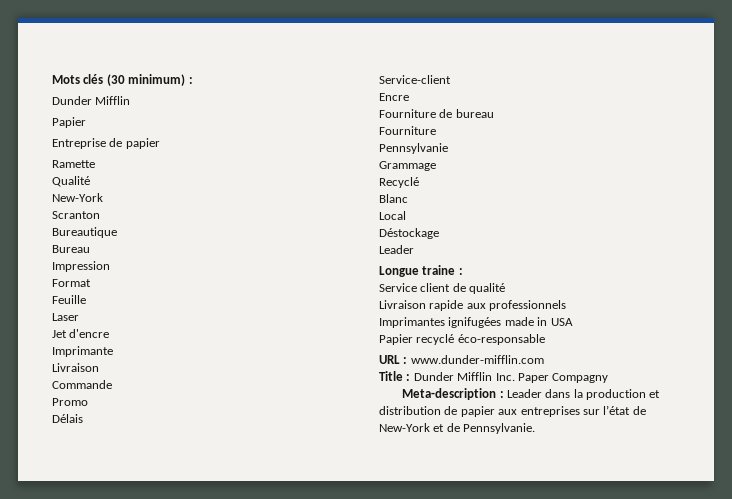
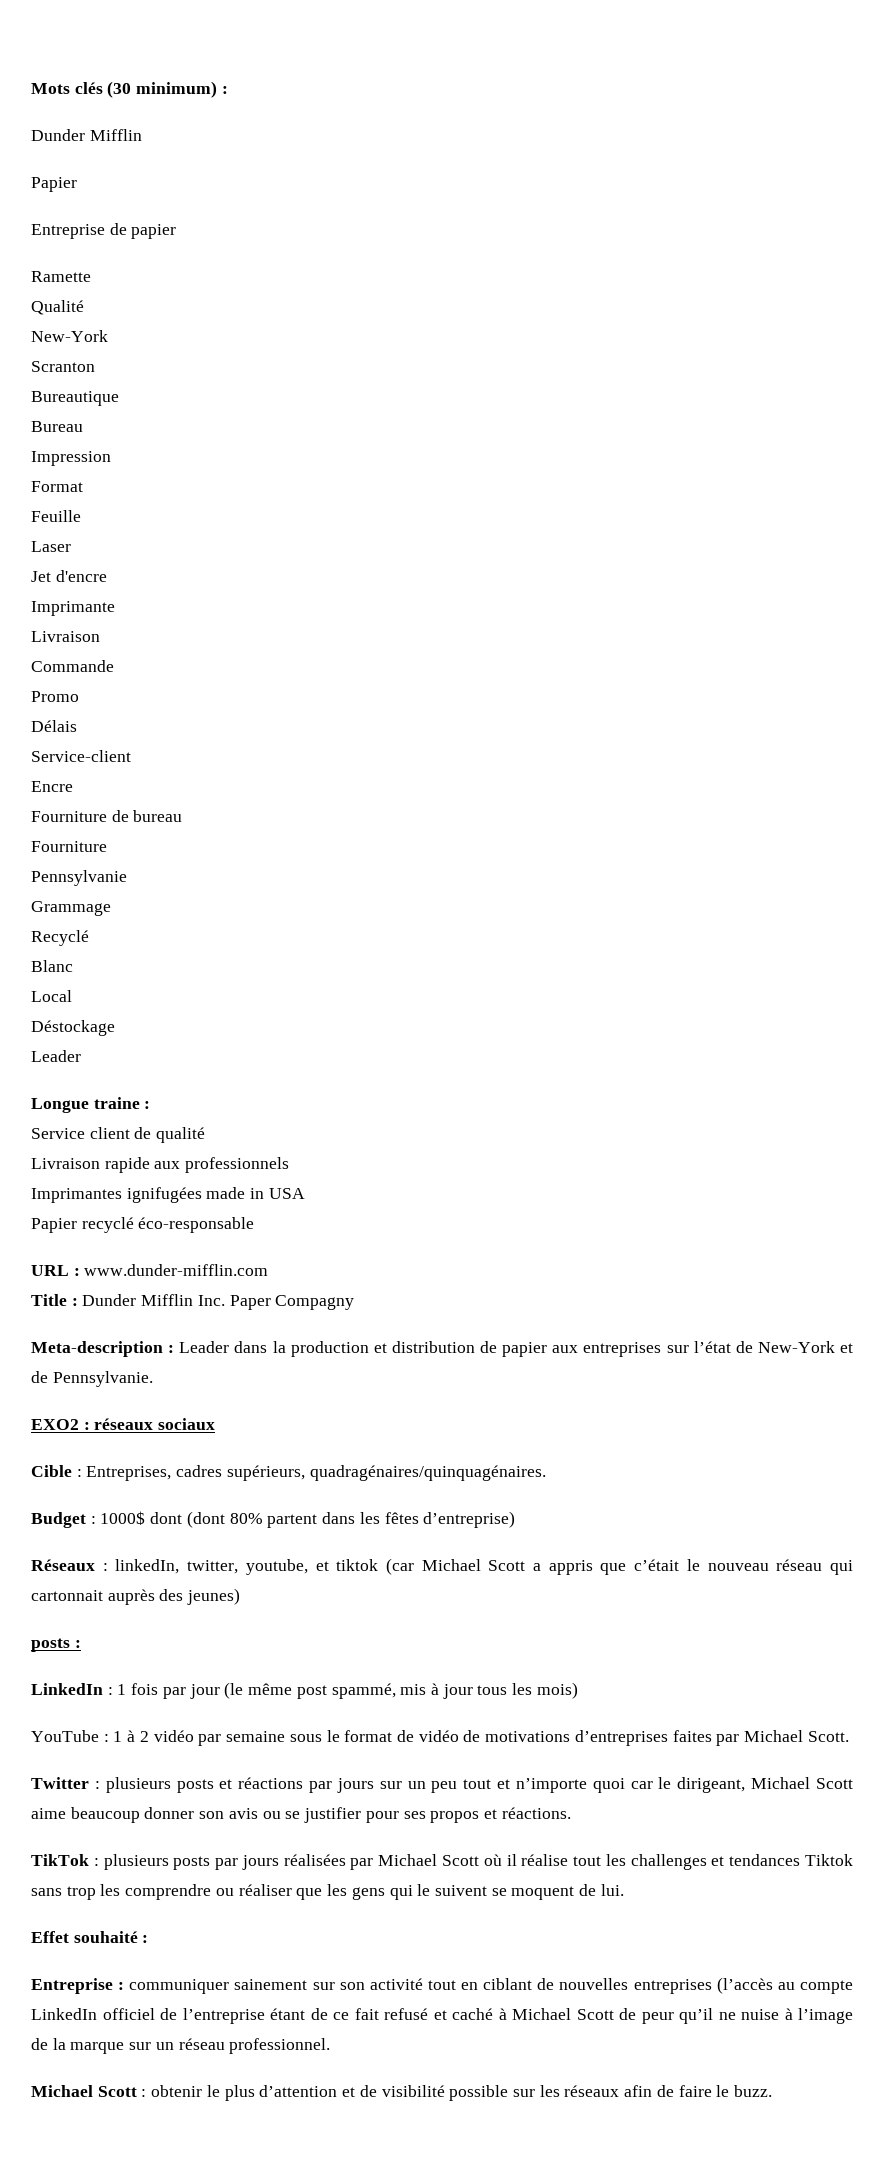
(536, 428) none -> [31,1418,216,1430] [31,1465,546,1481] [31,1511,516,1528] [31,1558,854,1575] [31,1588,241,1605] [31,1638,81,1652] [31,1682,578,1699] [31,1730,849,1746] [31,1777,854,1793] [31,1807,571,1823] [31,1854,854,1870] [31,1884,624,1900] [31,1931,149,1943] [31,1977,853,1994] [31,2008,853,2024] [31,2038,331,2054] [31,2085,773,2101] // EXO2 : réseaux sociaux // Cible : Entreprises, cadres supérieurs, quadragénaires/quinquagénaires. // Budget : 1000$ dont (dont 80% partent dans les fêtes d’entreprise) // Réseaux : linkedIn, twitter, youtube, et tiktok (car Michael Scott a appris que c’était le nouveau réseau qui cartonnait auprès des jeunes) // posts : // LinkedIn : 1 fois par jour (le même post spammé, mis à jour tous les mois) // YouTube : 1 à 2 vidéo par semaine sous le format de vidéo de motivations d’entreprises faites par Michael Scott. // Twitter : plusieurs posts et réactions par jours sur un peu tout et n’importe quoi car le dirigeant, Michael Scott aime beaucoup donner son avis ou se justifier pour ses propos et réactions. // TikTok : plusieurs posts par jours réalisées par Michael Scott où il réalise tout les challenges et tendances Tiktok sans trop les comprendre ou réaliser que les gens qui le suivent se moquent de lui. // Effet souhaité : // Entreprise : communiquer sainement sur son activité tout en ciblant de nouvelles entreprises (l’accès au compte LinkedIn officiel de l’entreprise étant de ce fait refusé et caché à Michael Scott de peur qu’il ne nuise à l’image de la marque sur un réseau professionnel. // Michael Scott : obtenir le plus d’attention et de visibilité possible sur les réseaux afin de faire le buzz.

